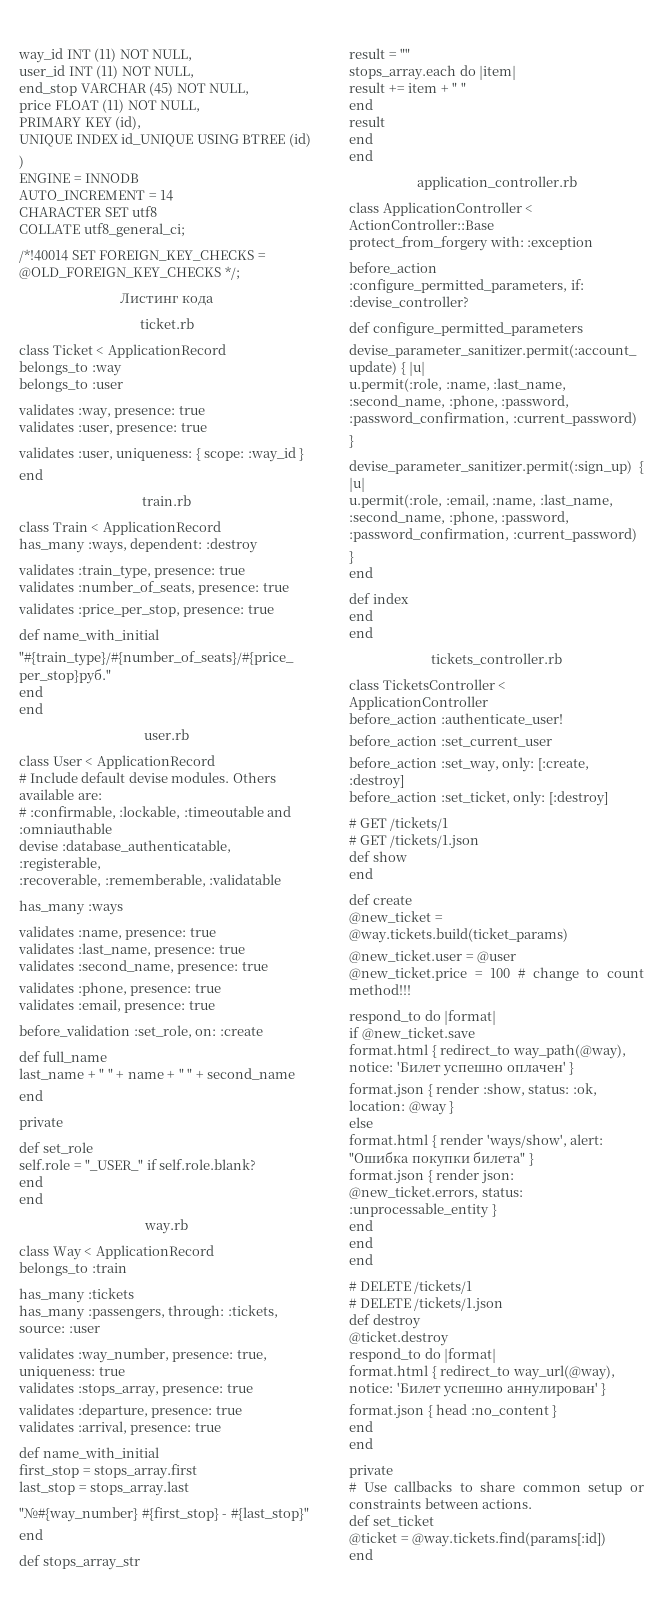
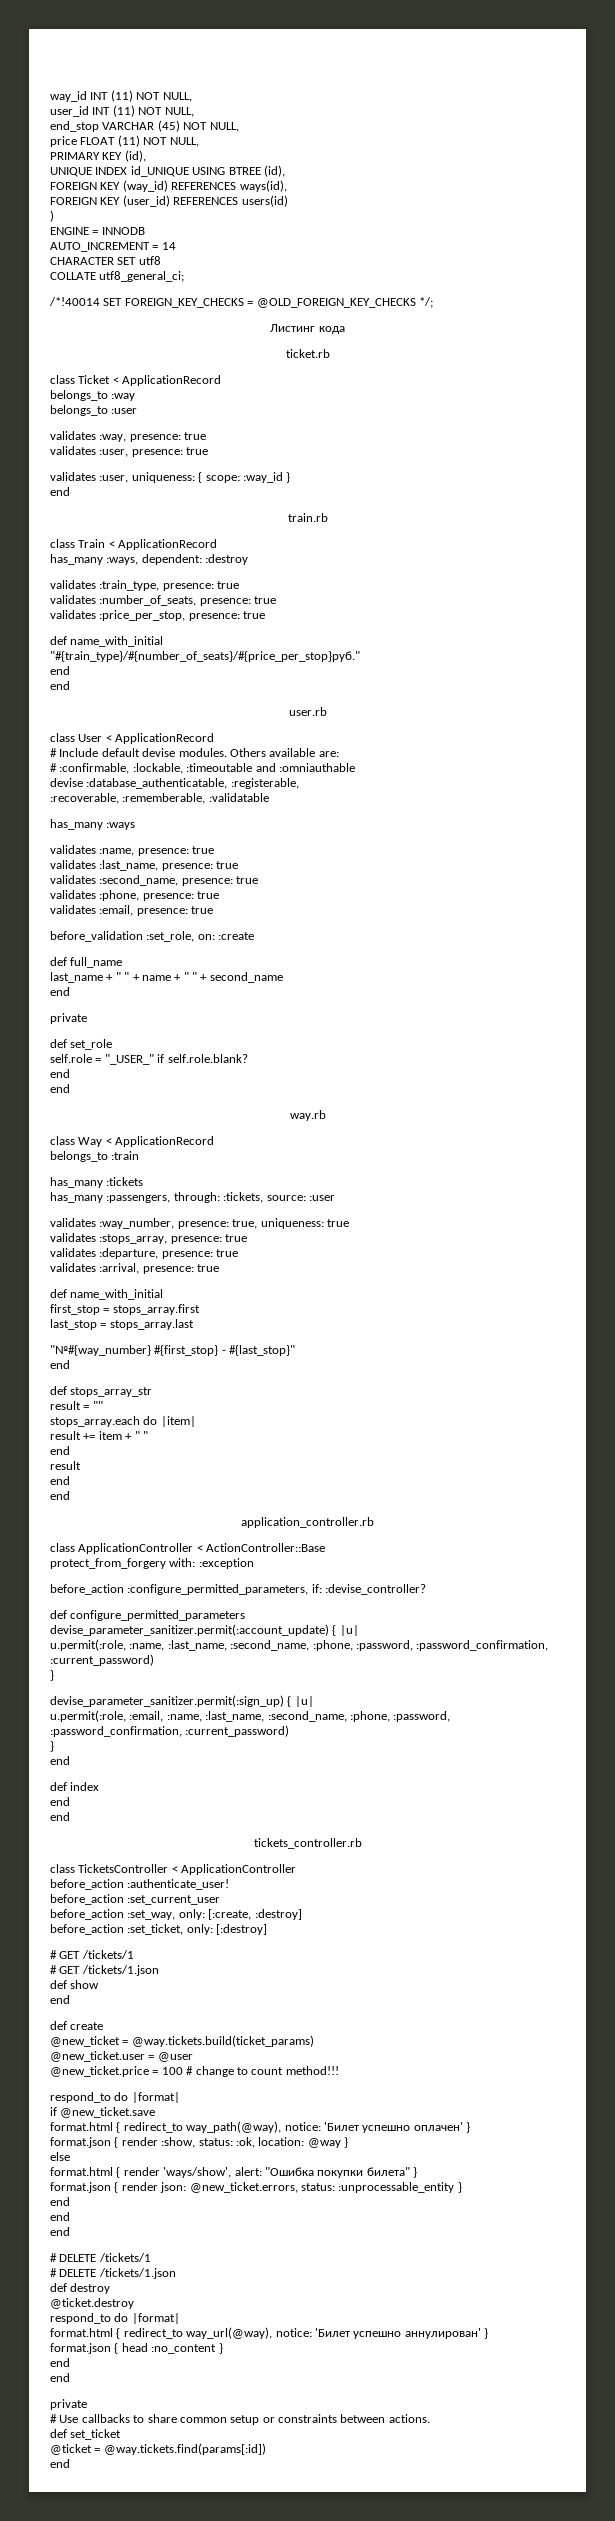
[288,133,311,147] (id) -> [263,165,285,177] [50,180,287,192] [50,195,288,207] (id), // FOREIGN KEY (way_id) REFERENCES ways(id), // FOREIGN KEY (user_id) REFERENCES users(id)

